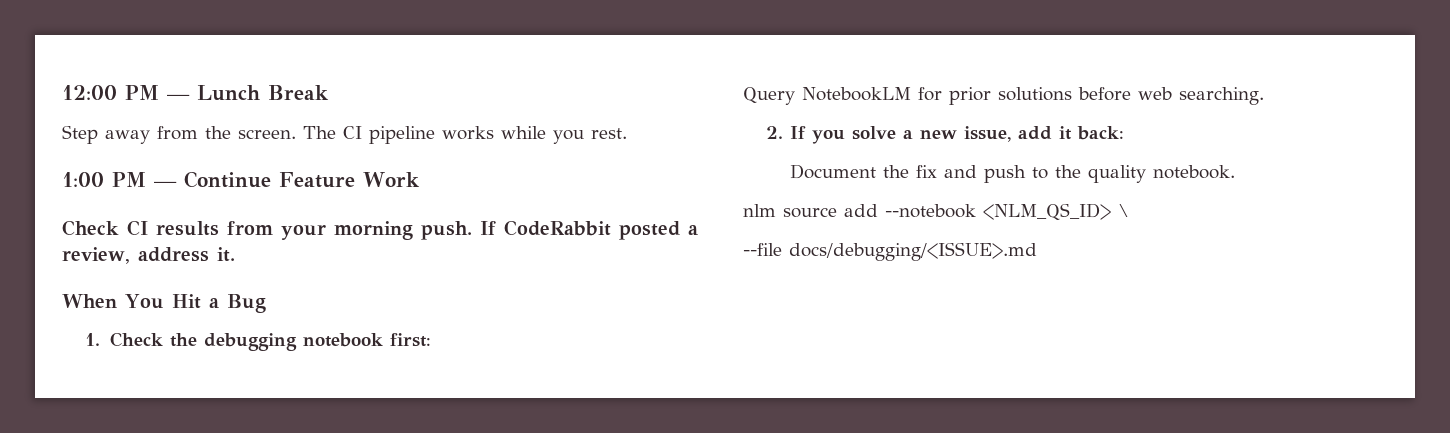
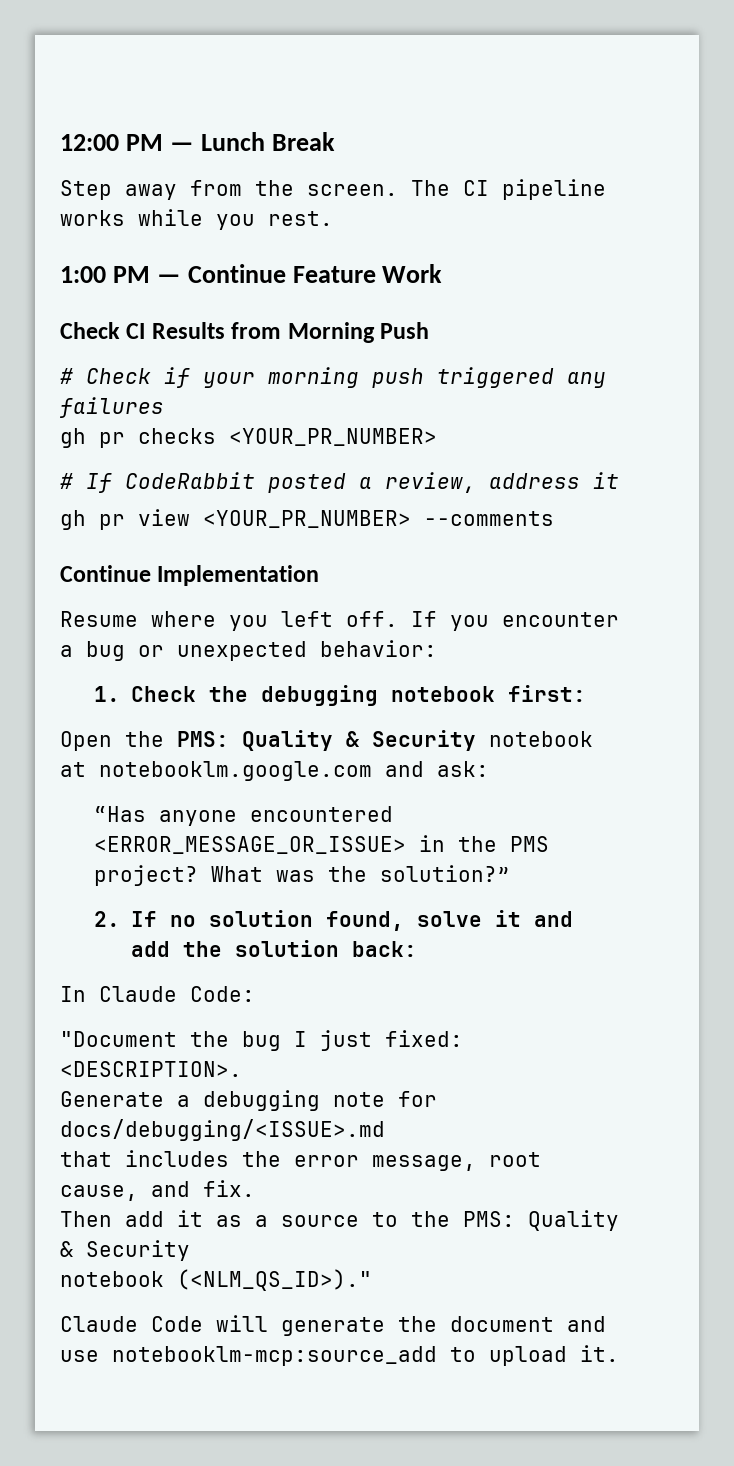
[156,221,472,240] results from your morning push. -> [151,322,430,343] [60,367,606,388] [60,397,164,418] [60,428,437,448] [60,473,73,489] Results from Morning Push // # Check if your morning push triggered any failures // gh pr checks <YOUR_PR_NUMBER> // #
[216,247,235,262] [62,294,266,313] it. // When You Hit a Bug -> [593,472,619,489] [60,509,554,530] [60,565,320,586] [60,611,619,631] [60,640,437,661] it // gh pr view <YOUR_PR_NUMBER> --comments // Continue Implementation // Resume where you left off. If you encounter a bug or unexpected behavior:
[743,87,1264,105] [766,126,1125,144] [789,164,1235,183] [743,203,1129,221] [743,242,1037,261] Query NotebookLM for prior solutions before web searching. // 2. If you solve a new issue, add it back: // Document the fix and push to the quality notebook. // nlm source add --notebook <NLM_QS_ID> \ // --file docs/debugging/<ISSUE>.md -> [60,730,593,751] [60,761,489,781] [94,806,394,826] [94,835,550,854] [94,865,511,886] [94,910,573,931] [130,940,417,957] [60,986,255,1002] [60,1030,463,1051] [60,1061,242,1077] [60,1090,437,1111] [60,1119,385,1141] [60,1150,541,1171] [60,1180,255,1201] [60,1210,619,1231] [60,1240,190,1261] [60,1269,372,1291] [60,1315,606,1336] [60,1345,619,1366] Open the PMS: Quality & Security notebook at notebooklm.google.com and ask: // “Has anyone encountered <ERROR_MESSAGE_OR_ISSUE> in the PMS project? What was the solution?” // 2. If no solution found, solve it and add the solution back: // In Claude Code: // "Document the bug I just fixed: <DESCRIPTION>. // Generate a debugging note for docs/debugging/<ISSUE>.md // that includes the error message, root cause, and fix. // Then add it as a source to the PMS: Quality & Security // notebook (<NLM_QS_ID>)." // Claude Code will generate the document and use notebooklm-mcp:source_add to upload it.

